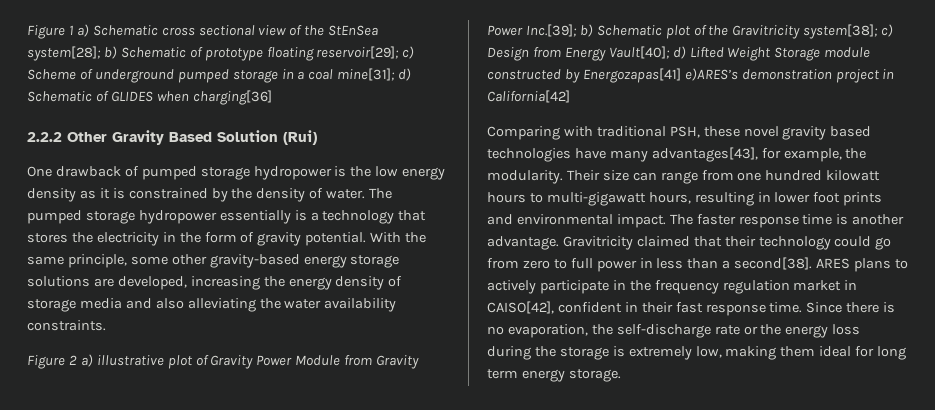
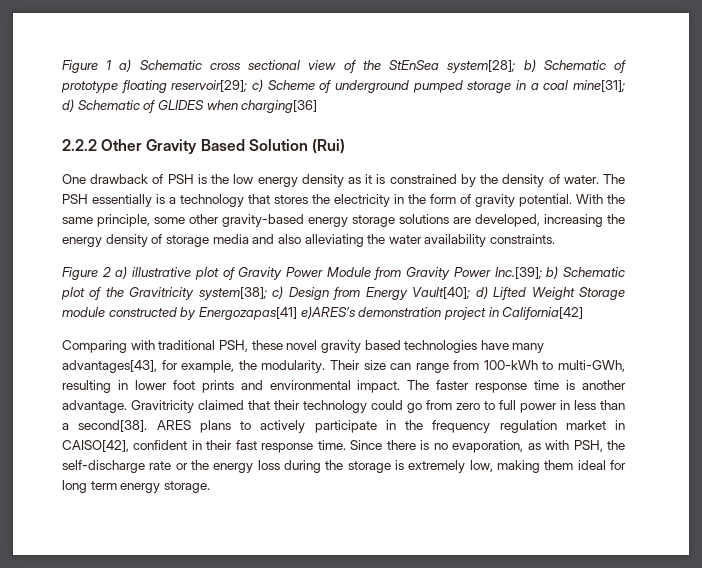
[141,166,332,180] pumped storage hydropower -> [167,174,194,184] PSH
[27,210,217,224] pumped storage hydropower -> [62,194,88,204] PSH
[737,170,881,181] [487,192,691,206] one hundred kilowatt hours to multi-gigawatt hours, -> [483,360,625,372] 100-kWh to multi-GWh,
(588, 331) none -> [527,440,603,452] as with PSH,

